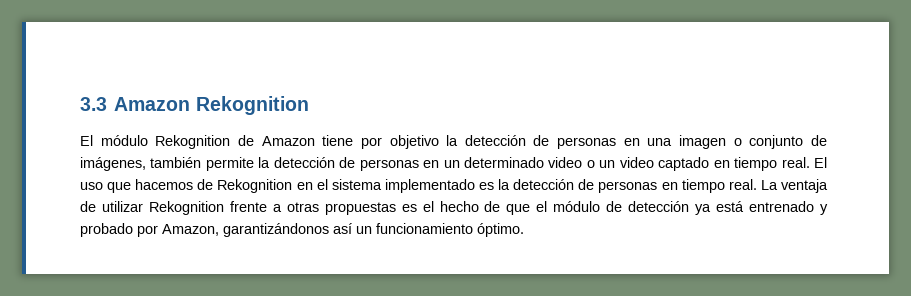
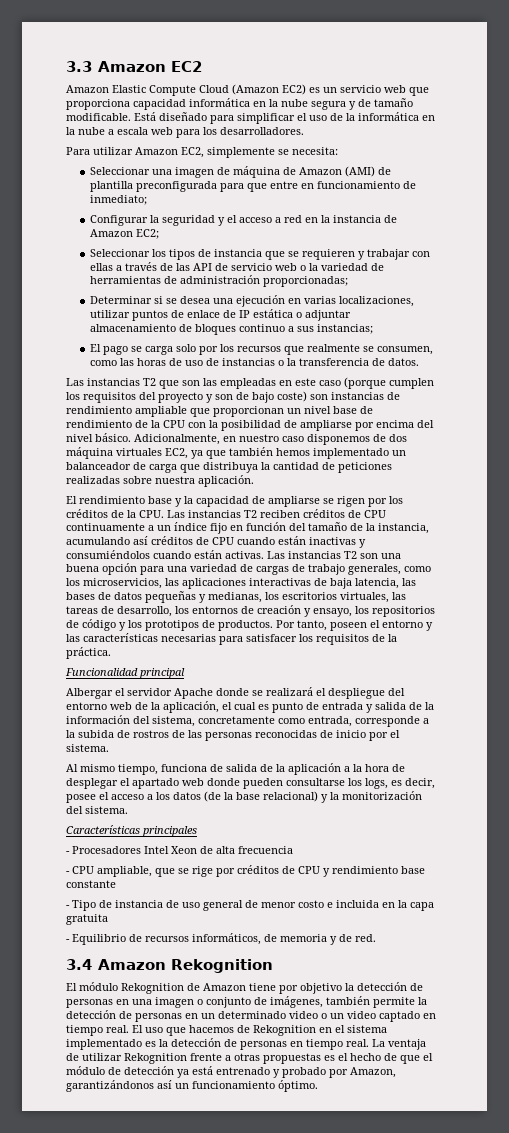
(191, 104) none -> [170,61,202,72] [66,84,429,96] [66,98,413,110] [66,112,435,124] [66,127,304,138] [66,147,338,158] [90,166,392,178] [90,181,417,192] [90,195,148,205] [90,215,398,226] [90,229,160,239] [90,249,431,260] [90,262,385,271] [90,275,349,287] [90,295,415,307] [90,309,352,321] [90,324,374,335] [90,344,434,355] [90,358,420,366] [66,377,434,389] [66,391,400,403] [66,406,373,417] [66,420,434,431] [66,433,407,445] [66,447,406,459] [66,462,392,473] [66,475,254,487] [66,496,403,507] [66,509,386,518] [66,522,429,534] [66,536,366,548] [66,550,401,559] [66,563,431,575] [66,578,416,589] [66,591,406,603] [66,605,435,617] [66,619,433,631] [66,633,397,645] [66,647,111,659] [65,668,185,679] [66,687,405,699] [66,701,434,713] [66,715,429,727] [66,730,400,741] [66,744,109,752] [66,763,405,775] [66,778,435,789] [66,791,422,803] [66,806,128,814] [66,825,197,837] [66,846,293,854] [66,865,425,877] [66,880,116,888] [66,900,434,911] [66,914,108,925] [66,933,376,945] [66,959,166,970] EC2 // Amazon Elastic Compute Cloud (Amazon EC2) es un servicio web que proporciona capacidad informática en la nube segura y de tamaño modificable. Está diseñado para simplificar el uso de la informática en la nube a escala web para los desarrolladores. // Para utilizar Amazon EC2, simplemente se necesita: // Seleccionar una imagen de máquina de Amazon (AMI) de plantilla preconfigurada para que entre en funcionamiento de inmediato; // Configurar la seguridad y el acceso a red en la instancia de Amazon EC2; // Seleccionar los tipos de instancia que se requieren y trabajar con ellas a través de las API de servicio web o la variedad de herramientas de administración proporcionadas; // Determinar si se desea una ejecución en varias localizaciones, utilizar puntos de enlace de IP estática o adjuntar almacenamiento de bloques continuo a sus instancias; // El pago se carga solo por los recursos que realmente se consumen, como las horas de uso de instancias o la transferencia de datos. // Las instancias T2 que son las empleadas en este caso (porque cumplen los requisitos del proyecto y son de bajo coste) son instancias de rendimiento ampliable que proporcionan un nivel base de rendimiento de la CPU con la posibilidad de ampliarse por encima del nivel básico. Adicionalmente, en nuestro caso disponemos de dos máquina virtuales EC2, ya que también hemos implementado un balanceador de carga que distribuya la cantidad de peticiones realizadas sobre nuestra aplicación. // El rendimiento base y la capacidad de ampliarse se rigen por los créditos de la CPU. Las instancias T2 reciben créditos de CPU continuamente a un índice fijo en función del tamaño de la instancia, acumulando así créditos de CPU cuando están inactivas y consumiéndolos cuando están activas. Las instancias T2 son una buena opción para una variedad de cargas de trabajo generales, como los microservicios, las aplicaciones interactivas de baja latencia, las bases de datos pequeñas y medianas, los escritorios virtuales, las tareas de desarrollo, los entornos de creación y ensayo, los repositorios de código y los prototipos de productos. Por tanto, poseen el entorno y las características necesarias para satisfacer los requisitos de la práctica. // Funcionalidad principal // Albergar el servidor Apache donde se realizará el despliegue del entorno web de la aplicación, el cual es punto de entrada y salida de la información del sistema, concretamente como entrada, corresponde a la subida de rostros de las personas reconocidas de inicio por el sistema. // Al mismo tiempo, funciona de salida de la aplicación a la hora de desplegar el apartado web donde pueden consultarse los logs, es decir, posee el acceso a los datos (de la base relacional) y la monitorización del sistema. // Características principales // - Procesadores Intel Xeon de alta frecuencia // - CPU ampliable, que se rige por créditos de CPU y rendimiento base constante // - Tipo de instancia de uso general de menor costo e incluida en la capa gratuita // - Equilibrio de recursos informáticos, de memoria y de red. // 3.4 Amazon

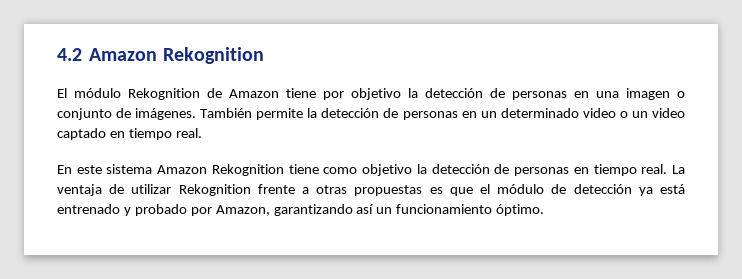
[66,61,202,72] [66,84,429,96] [66,98,413,110] [66,112,435,124] [66,127,304,138] [66,147,338,158] [90,166,392,178] [90,181,417,192] [90,195,148,205] [90,215,398,226] [90,229,160,239] [90,249,431,260] [90,262,385,271] [90,275,349,287] [90,295,415,307] [90,309,352,321] [90,324,374,335] [90,344,434,355] [90,358,420,366] [66,377,434,389] [66,391,400,403] [66,406,373,417] [66,420,434,431] [66,433,407,445] [66,447,406,459] [66,462,392,473] [66,475,254,487] [66,496,403,507] [66,509,386,518] [66,522,429,534] [66,536,366,548] [66,550,401,559] [66,563,431,575] [66,578,416,589] [66,591,406,603] [66,605,435,617] [66,619,433,631] [66,633,397,645] [66,647,111,659] [65,668,185,679] [66,687,405,699] [66,701,434,713] [66,715,429,727] [66,730,400,741] [66,744,109,752] [66,763,405,775] [66,778,435,789] [66,791,422,803] [66,806,128,814] [66,825,197,837] [66,846,293,854] [66,865,425,877] [66,880,116,888] [66,900,434,911] [66,914,108,925] [66,933,376,945] [66,959,92,970] 3.3 Amazon EC2 // Amazon Elastic Compute Cloud (Amazon EC2) es un servicio web que proporciona capacidad informática en la nube segura y de tamaño modificable. Está diseñado para simplificar el uso de la informática en la nube a escala web para los desarrolladores. // Para utilizar Amazon EC2, simplemente se necesita: // Seleccionar una imagen de máquina de Amazon (AMI) de plantilla preconfigurada para que entre en funcionamiento de inmediato; // Configurar la seguridad y el acceso a red en la instancia de Amazon EC2; // Seleccionar los tipos de instancia que se requieren y trabajar con ellas a través de las API de servicio web o la variedad de herramientas de administración proporcionadas; // Determinar si se desea una ejecución en varias localizaciones, utilizar puntos de enlace de IP estática o adjuntar almacenamiento de bloques continuo a sus instancias; // El pago se carga solo por los recursos que realmente se consumen, como las horas de uso de instancias o la transferencia de datos. // Las instancias T2 que son las empleadas en este caso (porque cumplen los requisitos del proyecto y son de bajo coste) son instancias de rendimiento ampliable que proporcionan un nivel base de rendimiento de la CPU con la posibilidad de ampliarse por encima del nivel básico. Adicionalmente, en nuestro caso disponemos de dos máquina virtuales EC2, ya que también hemos implementado un balanceador de carga que distribuya la cantidad de peticiones realizadas sobre nuestra aplicación. // El rendimiento base y la capacidad de ampliarse se rigen por los créditos de la CPU. Las instancias T2 reciben créditos de CPU continuamente a un índice fijo en función del tamaño de la instancia, acumulando así créditos de CPU cuando están inactivas y consumiéndolos cuando están activas. Las instancias T2 son una buena opción para una variedad de cargas de trabajo generales, como los microservicios, las aplicaciones interactivas de baja latencia, las bases de datos pequeñas y medianas, los escritorios virtuales, las tareas de desarrollo, los entornos de creación y ensayo, los repositorios de código y los prototipos de productos. Por tanto, poseen el entorno y las características necesarias para satisfacer los requisitos de la práctica. // Funcionalidad principal // Albergar el servidor Apache donde se realizará el despliegue del entorno web de la aplicación, el cual es punto de entrada y salida de la información del sistema, concretamente como entrada, corresponde a la subida de rostros de las personas reconocidas de inicio por el sistema. // Al mismo tiempo, funciona de salida de la aplicación a la hora de desplegar el apartado web donde pueden consultarse los logs, es decir, posee el acceso a los datos (de la base relacional) y la monitorización del sistema. // Características principales // - Procesadores Intel Xeon de alta frecuencia // - CPU ampliable, que se rige por créditos de CPU y rendimiento base constante // - Tipo de instancia de uso general de menor costo e incluida en la capa gratuita // - Equilibrio de recursos informáticos, de memoria y de red. // 3.4 -> [57,48,82,61] 4.2
[270,996,370,1008] imágenes, también -> [135,108,253,120] imágenes. También
[132,1025,387,1036] [66,1039,156,1050] El uso que hacemos de Rekognition en el sistema implementado es -> [57,164,413,176] // En este sistema Amazon Rekognition tiene como objetivo
[338,1053,397,1061] el hecho de -> (443, 190) none
[66,1080,154,1092] garantizándonos -> [273,204,353,216] garantizando

